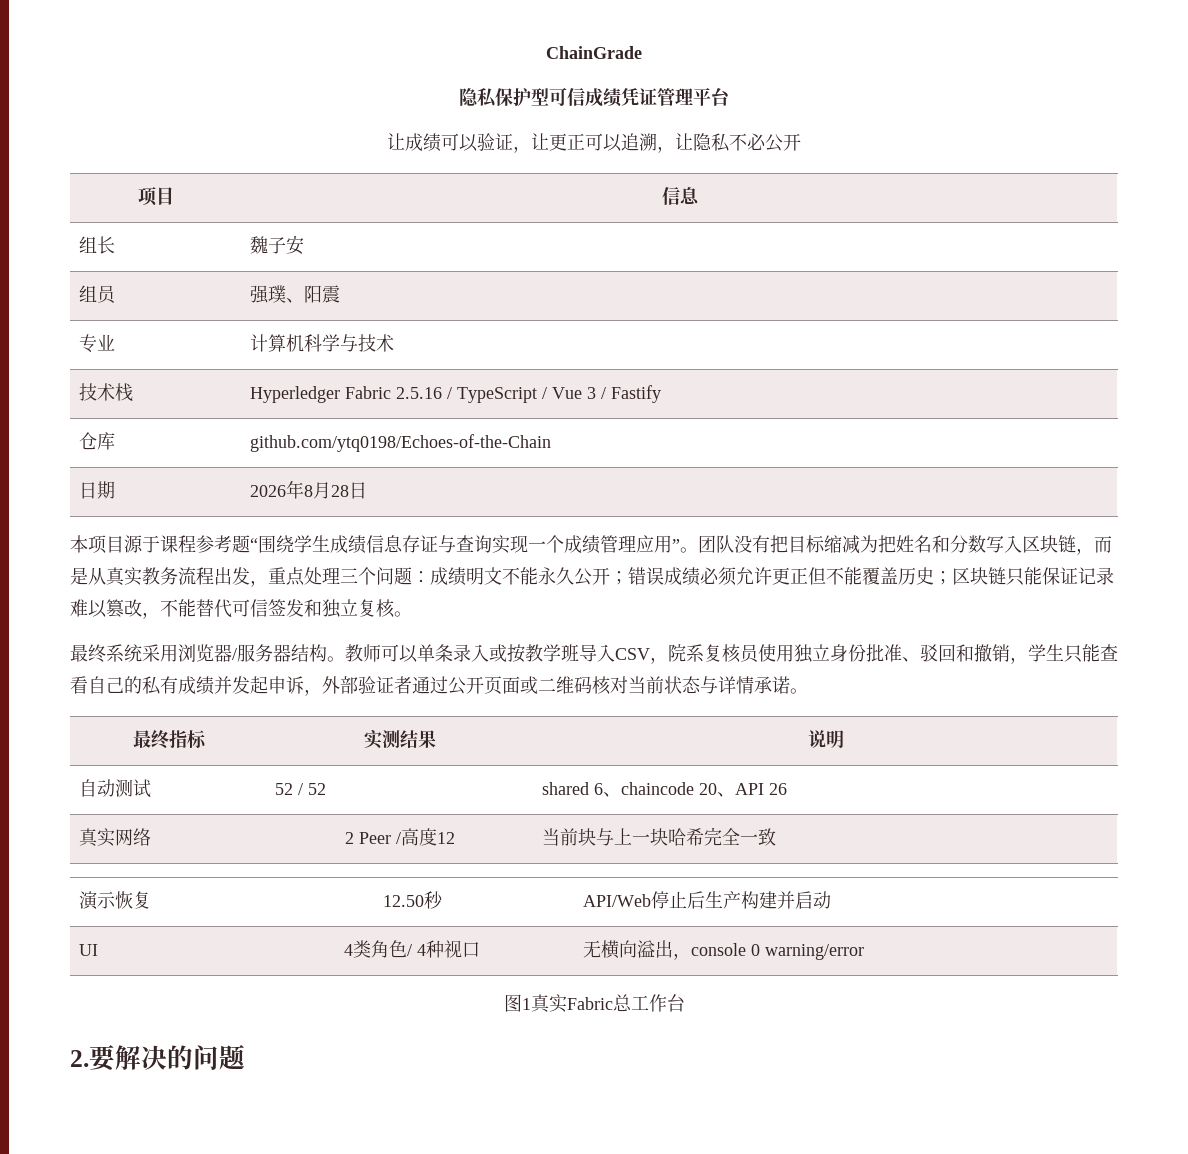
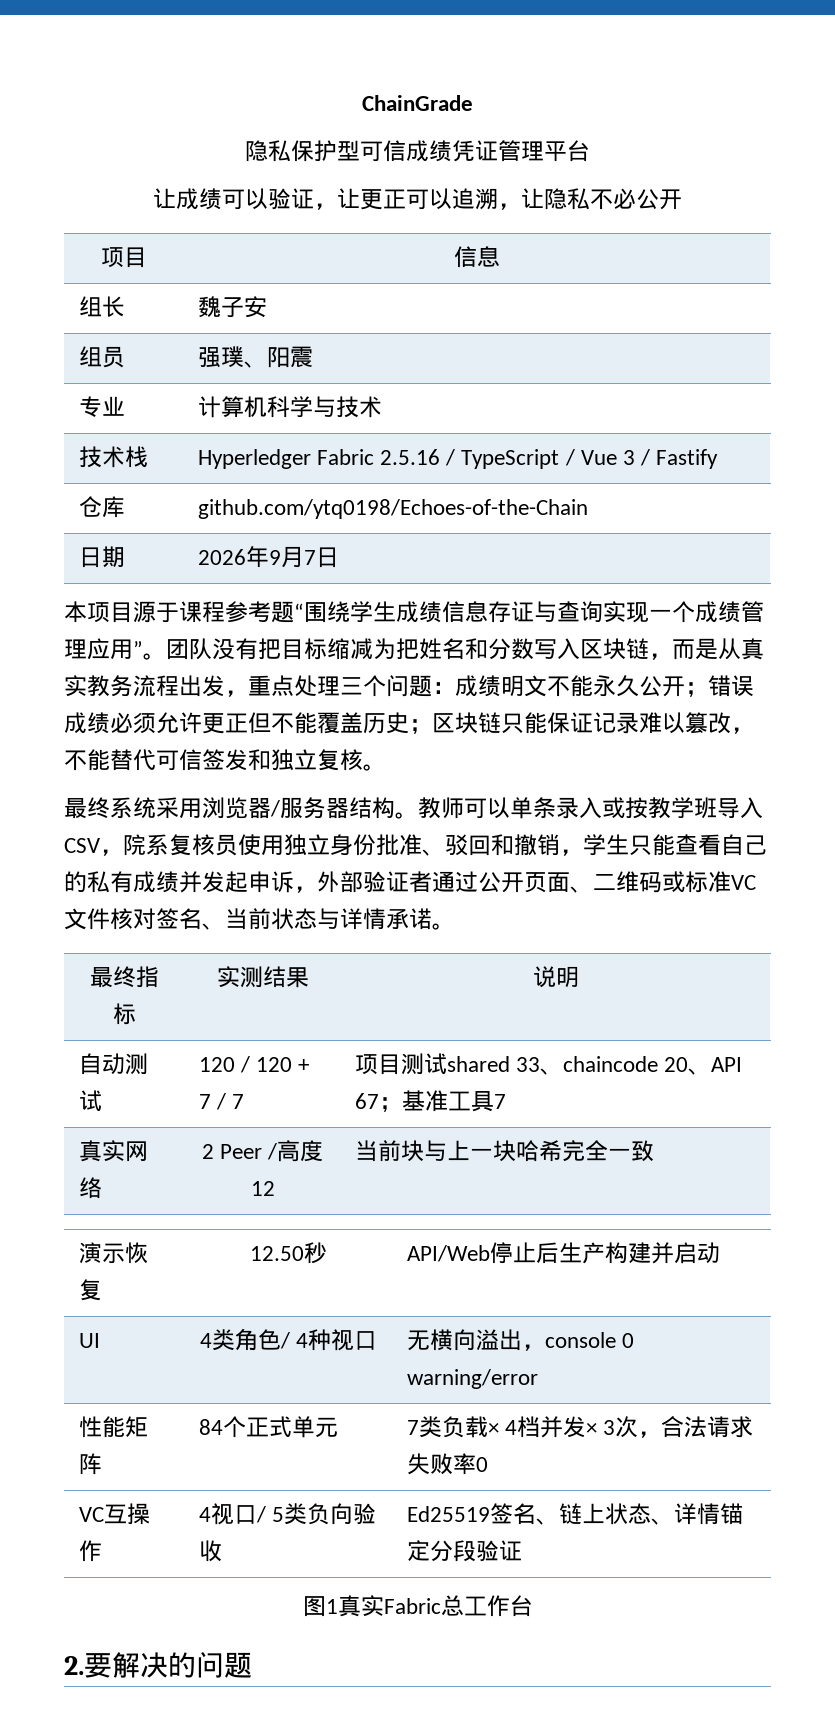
[304,482,350,499] 8月28 -> [268,546,316,568] 9月7
[520,676,628,695] 或二维码核对 -> [570,871,756,893] [64,908,225,930] 、二维码或标准VC文件核对签名、
[275,783,327,795] [542,782,788,797] 52 / 52 | shared 6、chaincode 20、API 26 -> [198,1056,310,1073] [198,1093,244,1110] [354,1053,742,1075] [354,1090,506,1112] 120 / 120 + 7 / 7 | 项目测试shared 33、chaincode 20、API 67；基准工具7
(865, 952) none -> [78,1416,148,1438] [78,1453,102,1475] [198,1416,338,1438] [406,1416,753,1438] [406,1453,488,1475] [78,1503,150,1525] [78,1540,102,1562] [198,1503,376,1525] [198,1540,222,1562] [406,1503,743,1525] [406,1540,522,1562] // 性能矩阵 | 84个正式单元 | 7类负载× 4档并发× 3次，合法请求失败率0 // VC互操作 | 4视口/ 5类负向验收 | Ed25519签名、链上状态、详情锚定分段验证

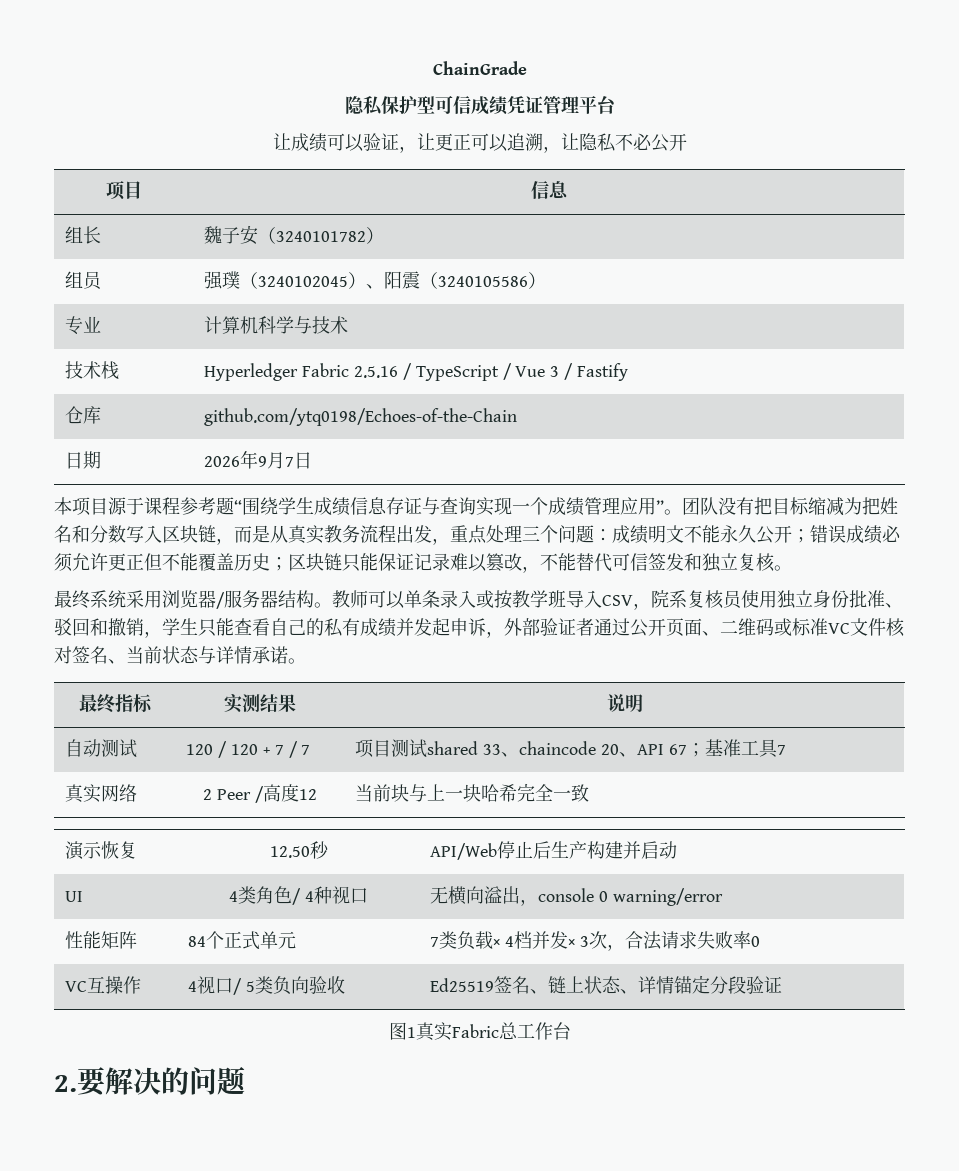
(267, 307) none -> [258,227,385,244] （3240101782）
(244, 356) none -> [240,272,367,289] （3240102045）
(313, 357) none -> [420,272,547,289] （3240105586）

